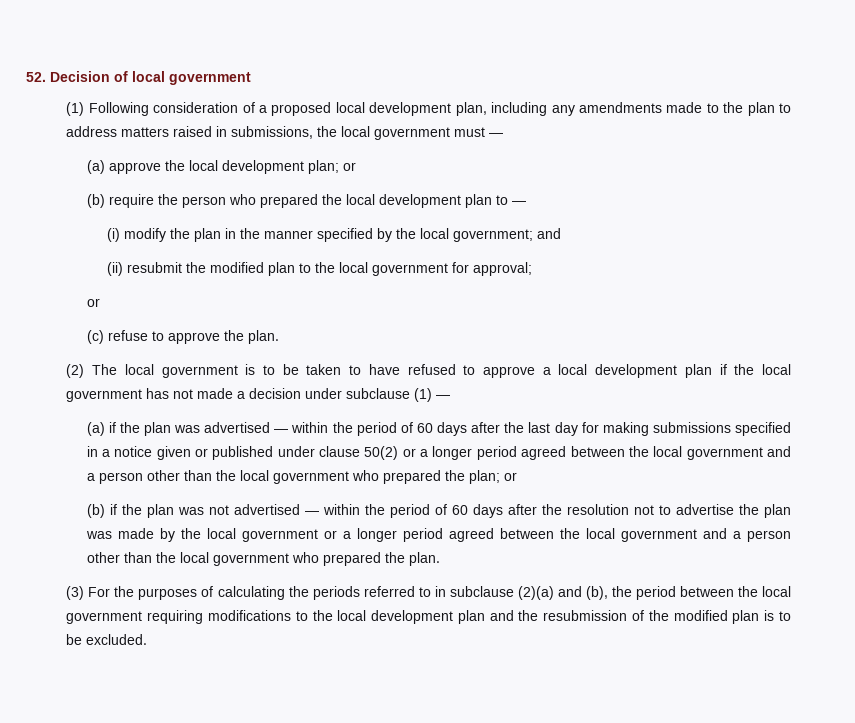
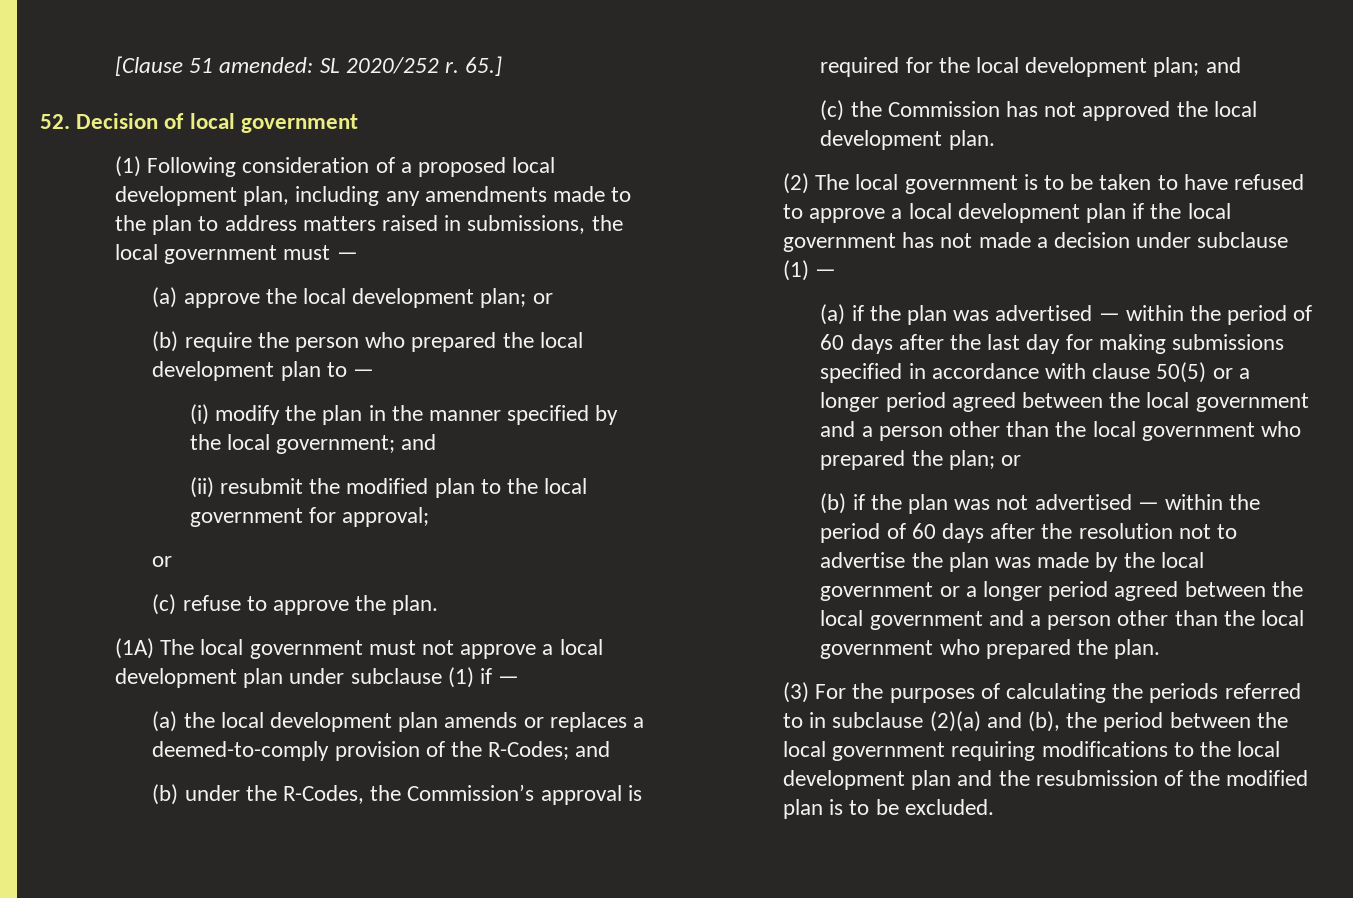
(26, 77) none -> [114,56,503,76] [Clause 51 amended: SL 2020/252 r. 65.] //
(279, 337) none -> [114,638,603,659] [114,667,520,688] [152,711,645,732] [152,741,611,761] [152,784,642,805] [820,57,1241,77] [820,100,1257,121] [820,130,995,150] // (1A) The local government must not approve a local development plan under subclause (1) if — // (a) the local development plan amends or replaces a deemed-to-comply provision of the R-Codes; and // (b) under the R-Codes, the Commission’s approval is required for the local development plan; and // (c) the Commission has not approved the local development plan.
[101,446,399,460] a notice given or published under clause 50(2) -> [931,362,1207,383] accordance with clause 50(5)

